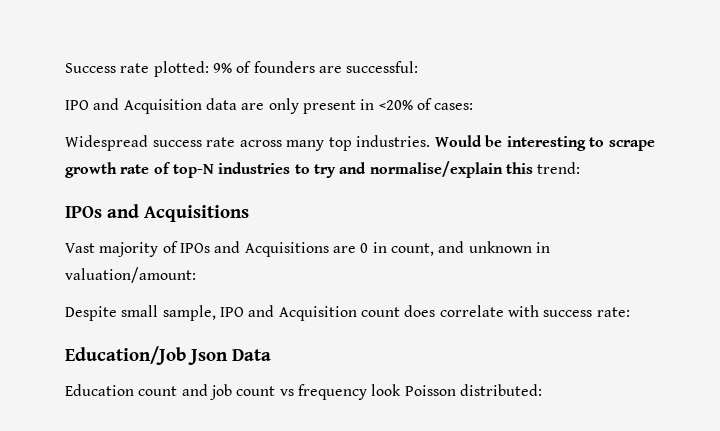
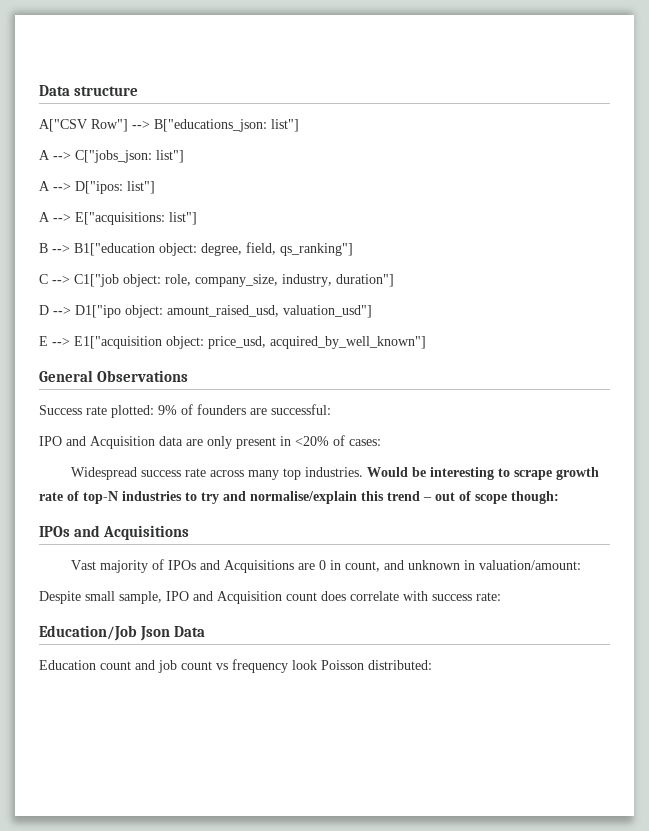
(65, 68) none -> [39,85,139,96] [39,119,299,132] [39,150,184,163] [39,181,155,194] [39,212,197,225] [39,242,353,256] [39,274,394,287] [39,305,372,318] [39,336,426,349] [39,370,189,382] Data structure // A["CSV Row"] --> B["educations_json: list"] // A --> C["jobs_json: list"] // A --> D["ipos: list"] // A --> E["acquisitions: list"] // B --> B1["education object: degree, field, qs_ranking"] // C --> C1["job object: role, company_size, industry, duration"] // D --> D1["ipo object: amount_raised_usd, valuation_usd"] // E --> E1["acquisition object: price_usd, acquired_by_well_known"] // General Observations //
[537,162,581,174] trend: -> [387,491,559,504] trend – out of scope though:

